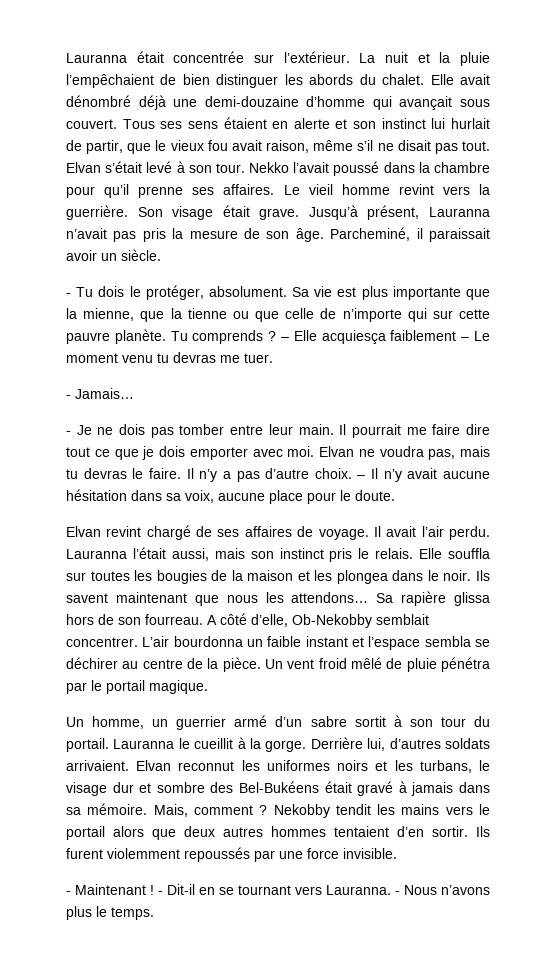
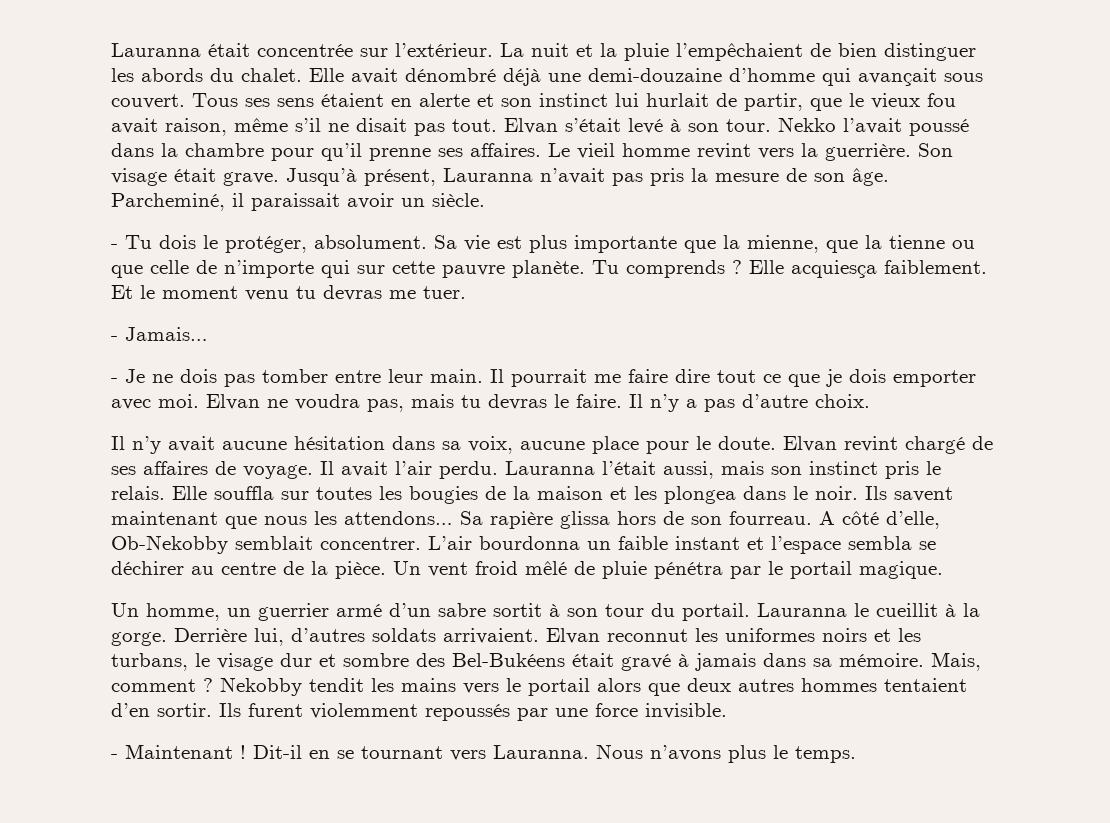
[281,337,289,341] – -> (742, 267) none
[390,330,491,341] faiblement – Le -> [884,260,987,274] [111,285,155,299] faiblement. Et le
[357,475,366,479] – -> (870, 401) //
(395, 495) // -> (776, 443) none
[158,891,163,895] - -> (246, 752) none
[395,891,400,895] - -> (589, 752) none

